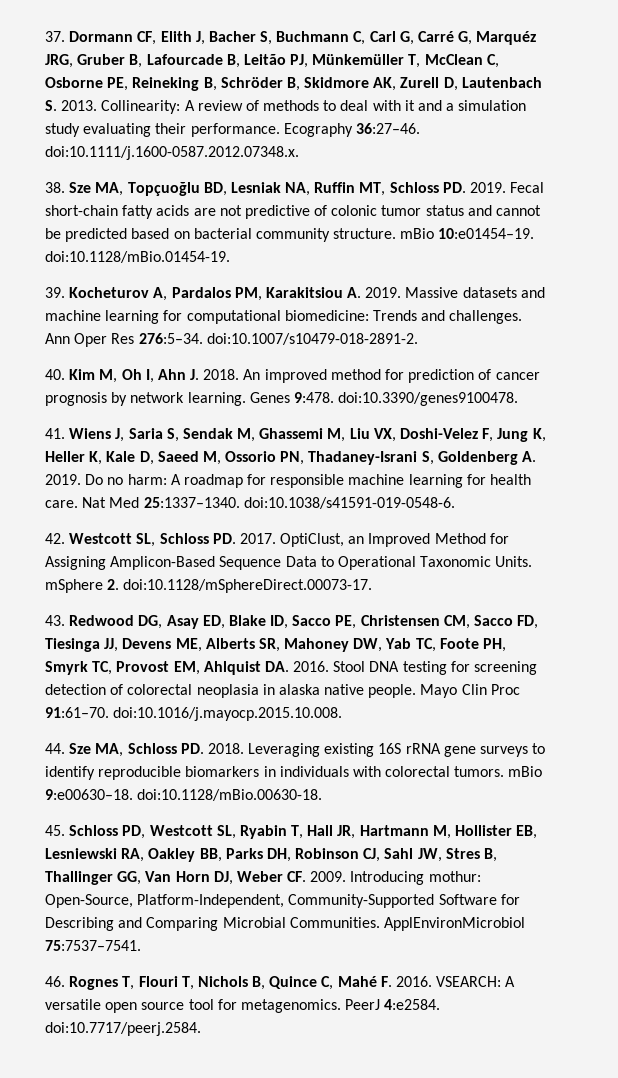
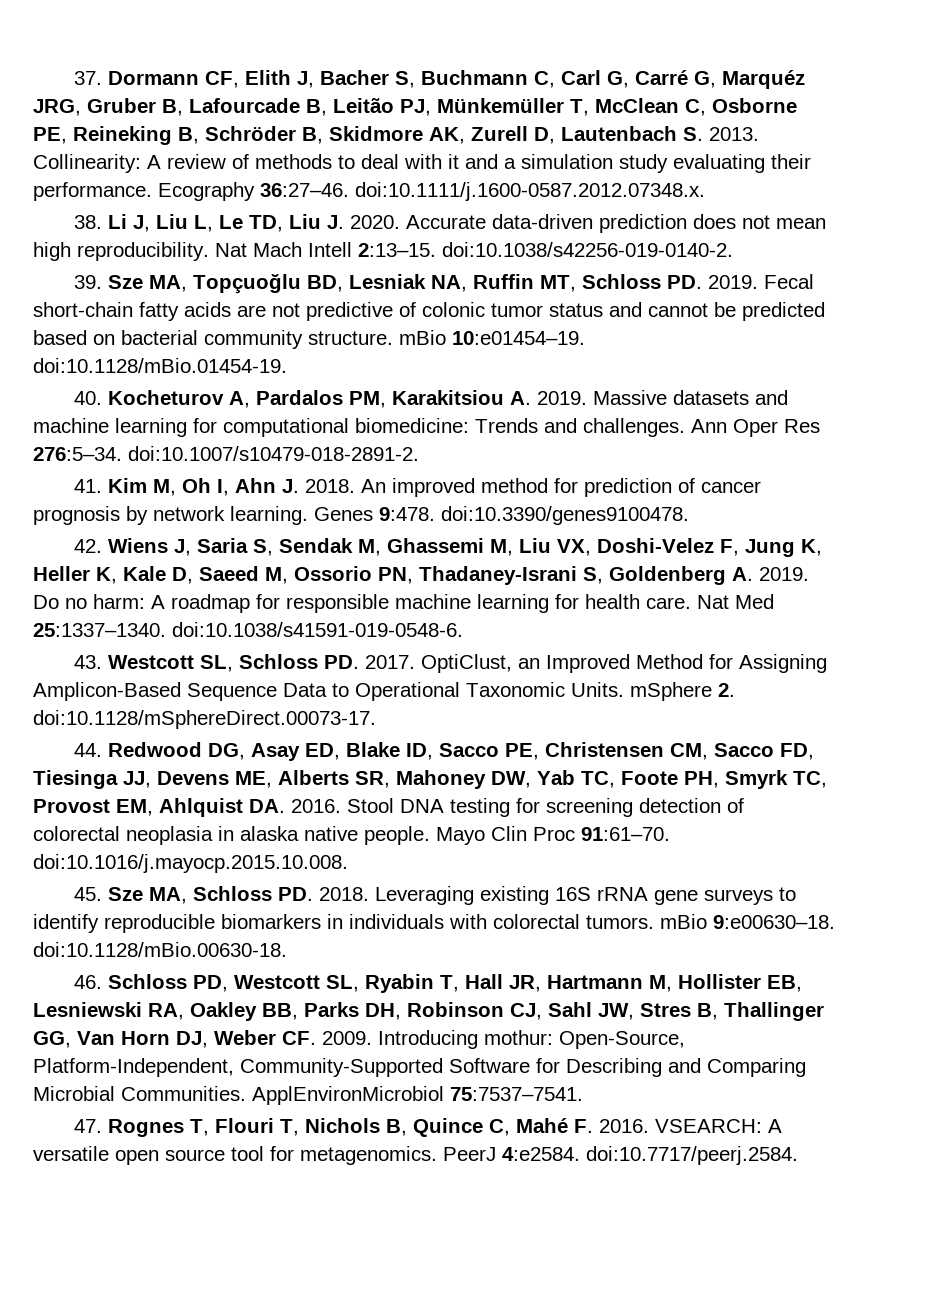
(65, 187) none -> [107,214,826,233] [33,242,733,261] [73,275,102,289] Li J, Liu L, Le TD, Liu J. 2020. Accurate data-driven prediction does not mean high reproducibility. Nat Mach Intell 2:13–15. doi:10.1038/s42256-019-0140-2. // 39.
[45,287,65,298] 39. -> [73,391,102,405] 40.
[45,369,65,380] 40. -> [73,479,102,493] 41.
[45,428,65,439] 41. -> [73,539,102,553] 42.
[45,533,65,544] 42. -> [73,655,102,669] 43.
[45,615,65,626] 43. -> [73,743,102,757] 44.
[45,743,65,754] 44. -> [73,887,102,901] 45.
[45,825,65,836] 45. -> [73,975,102,989] 46.
[45,976,65,987] 46. -> [73,1119,102,1133] 47.

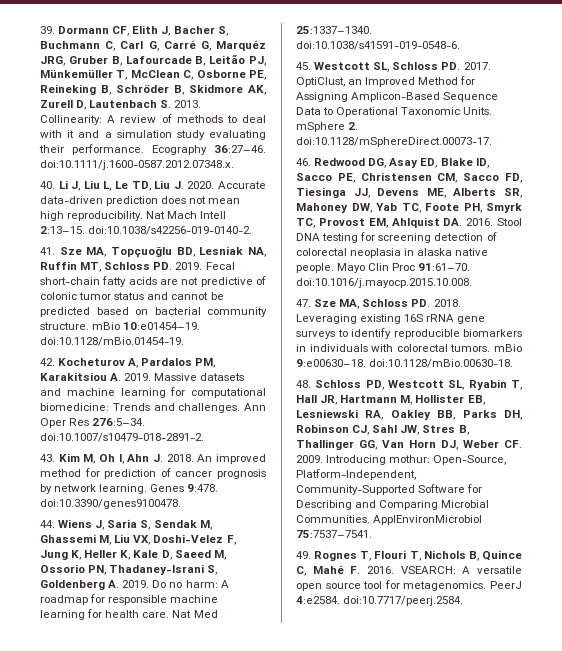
[73,71,102,85] 37. -> [40,26,55,34] 39.
[73,215,102,229] 38. -> [40,181,55,189] 40.
[73,275,102,289] 39. -> [40,247,55,255] 41.
[73,391,102,405] 40. -> [40,358,55,366] 42.
[73,479,102,493] 41. -> [40,454,55,462] 43.
[73,539,102,553] 42. -> [40,520,55,528] 44.
[73,655,102,669] 43. -> [296,62,311,70] 45.
[73,743,102,757] 44. -> [296,158,311,166] 46.
[73,887,102,901] 45. -> [296,299,311,307] 47.
[73,975,102,989] 46. -> [296,380,311,388] 48.
[73,1119,102,1133] 47. -> [296,551,311,559] 49.

